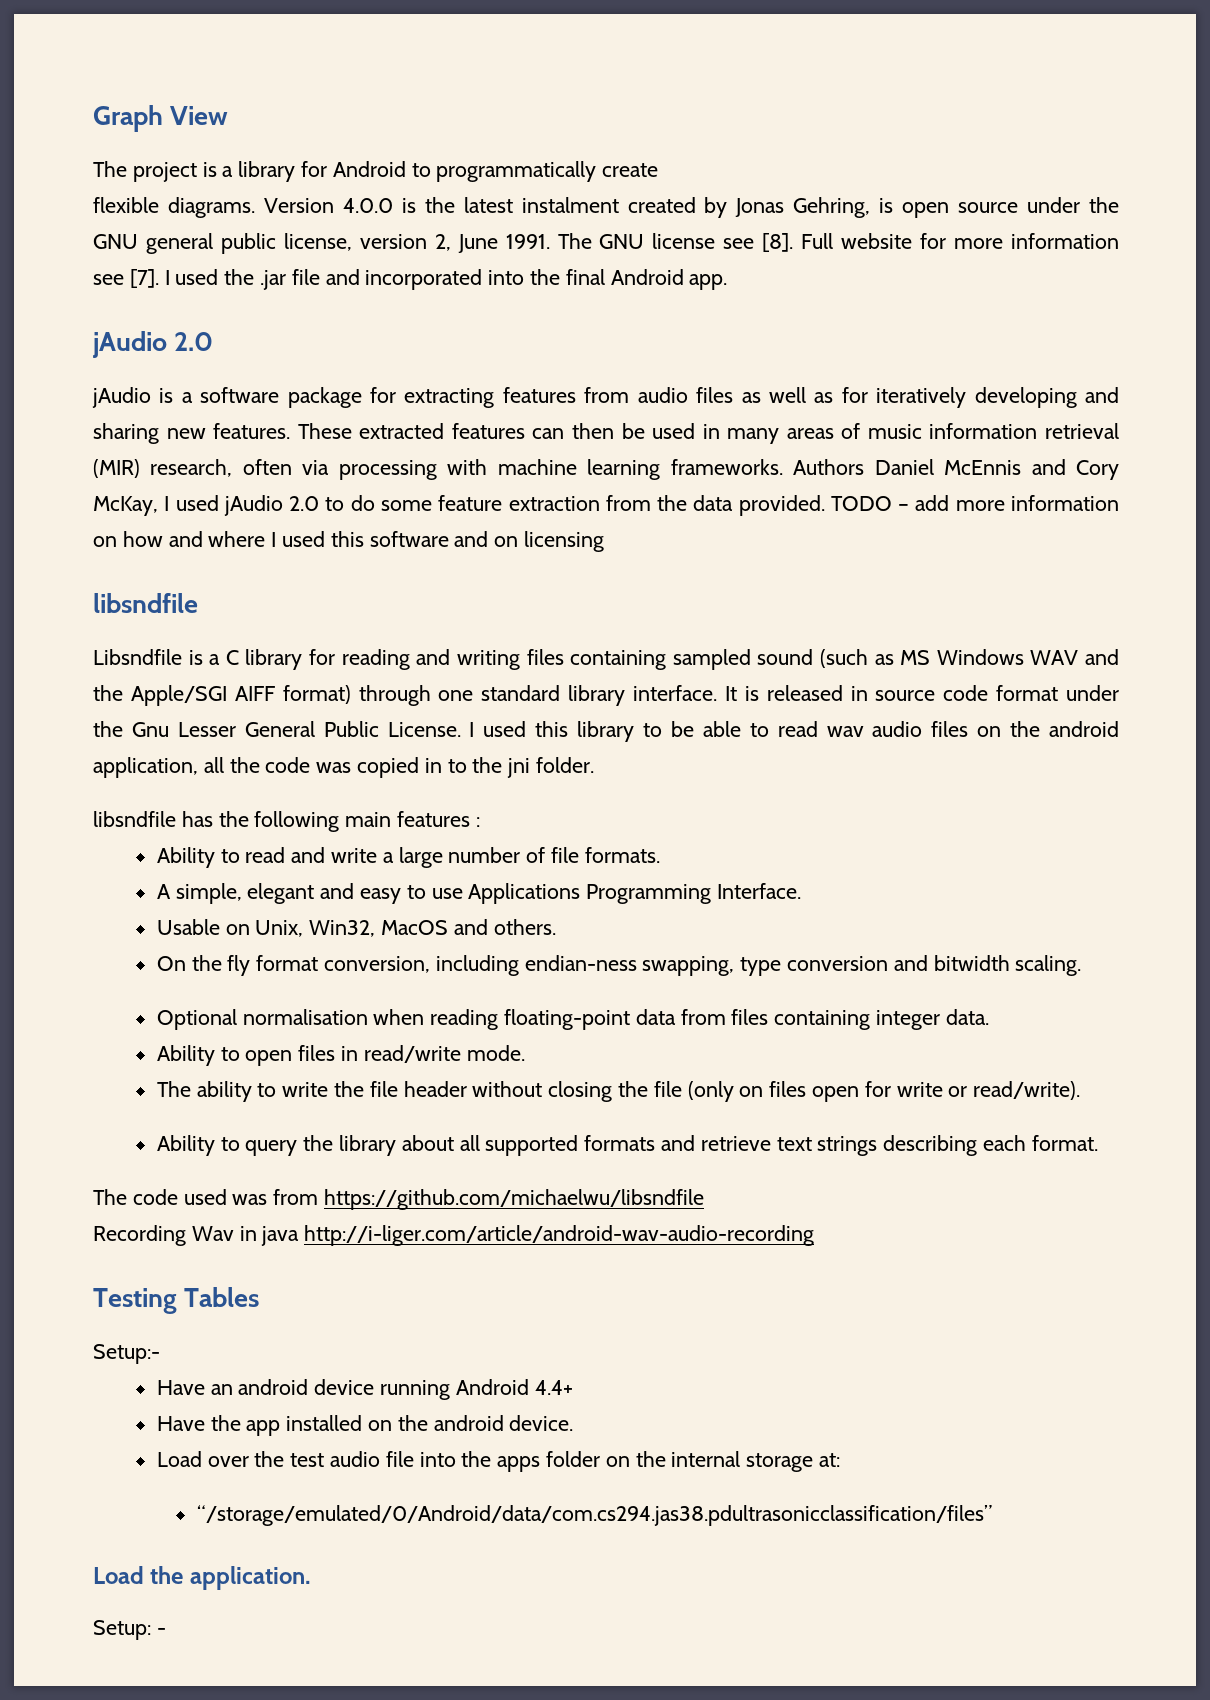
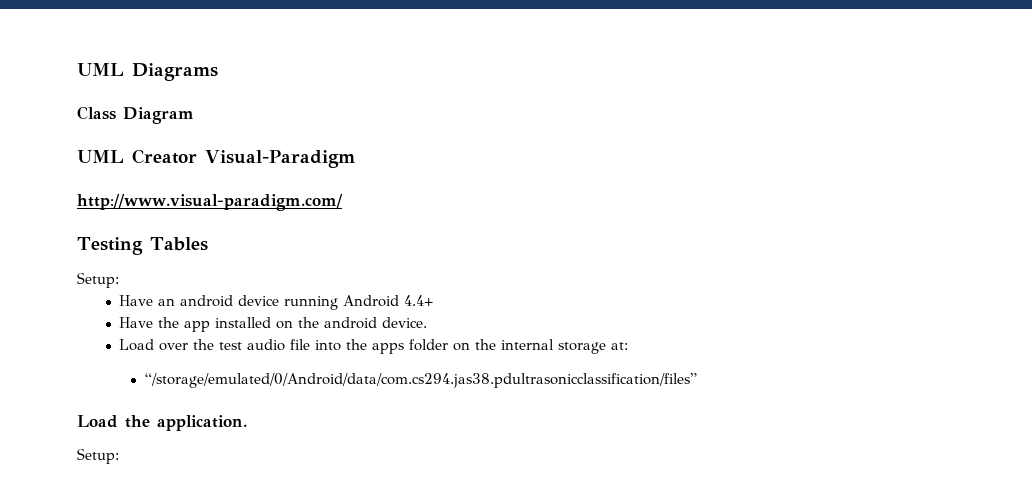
[93,105,229,132] [93,161,659,182] [93,197,1119,218] [93,233,1119,254] [93,269,728,290] [92,331,214,358] [92,387,1119,408] [93,423,1119,444] [93,459,1119,480] [93,495,1120,516] [93,531,605,552] [93,593,198,613] [93,649,1119,670] [93,685,1119,706] [93,721,1119,742] [93,757,595,778] [93,811,480,832] [156,847,660,868] [156,883,801,904] [156,919,556,937] [156,955,1082,976] [156,1009,989,1030] [156,1045,525,1066] [156,1081,1081,1102] [156,1135,1098,1156] [93,1189,705,1210] [93,1225,815,1246] Graph View // The project is a library for Android to programmatically create // flexible diagrams. Version 4.0.0 is the latest instalment created by Jonas Gehring, is open source under the GNU general public license, version 2, June 1991. The GNU license see [8]. Full website for more information see [7]. I used the .jar file and incorporated into the final Android app. // jAudio 2.0 // jAudio is a software package for extracting features from audio files as well as for iteratively developing and sharing new features. These extracted features can then be used in many areas of music information retrieval (MIR) research, often via processing with machine learning frameworks. Authors Daniel McEnnis and Cory McKay, I used jAudio 2.0 to do some feature extraction from the data provided. TODO – add more information on how and where I used this software and on licensing // libsndfile // Libsndfile is a C library for reading and writing files containing sampled sound (such as MS Windows WAV and the Apple/SGI AIFF format) through one standard library interface. It is released in source code format under the Gnu Lesser General Public License. I used this library to be able to read wav audio files on the android application, all the code was copied in to the jni folder. // libsndfile has the following main features : // Ability to read and write a large number of file formats. // A simple, elegant and easy to use Applications Programming Interface. // Usable on Unix, Win32, MacOS and others. // On the fly format conversion, including endian-ness swapping, type conversion and bitwidth scaling. // Optional normalisation when reading floating-point data from files containing integer data. // Ability to open files in read/write mode. // The ability to write the file header without closing the file (only on files open for write or read/write). // Ability to query the library about all supported formats and retrieve text strings describing each format. // The code used was from https://github.com/michaelwu/libsndfile // Recording Wav in java http://i-liger.com/article/android-wav-audio-recording -> [77,63,218,81] [77,106,194,124] [77,149,355,168] [77,194,343,211] UML Diagrams // Class Diagram // UML Creator Visual-Paradigm // http://www.visual-paradigm.com/
[93,1344,160,1364] Setup:- -> [77,272,119,288] Setup:
[156,1628,166,1635] - -> (119, 456) none

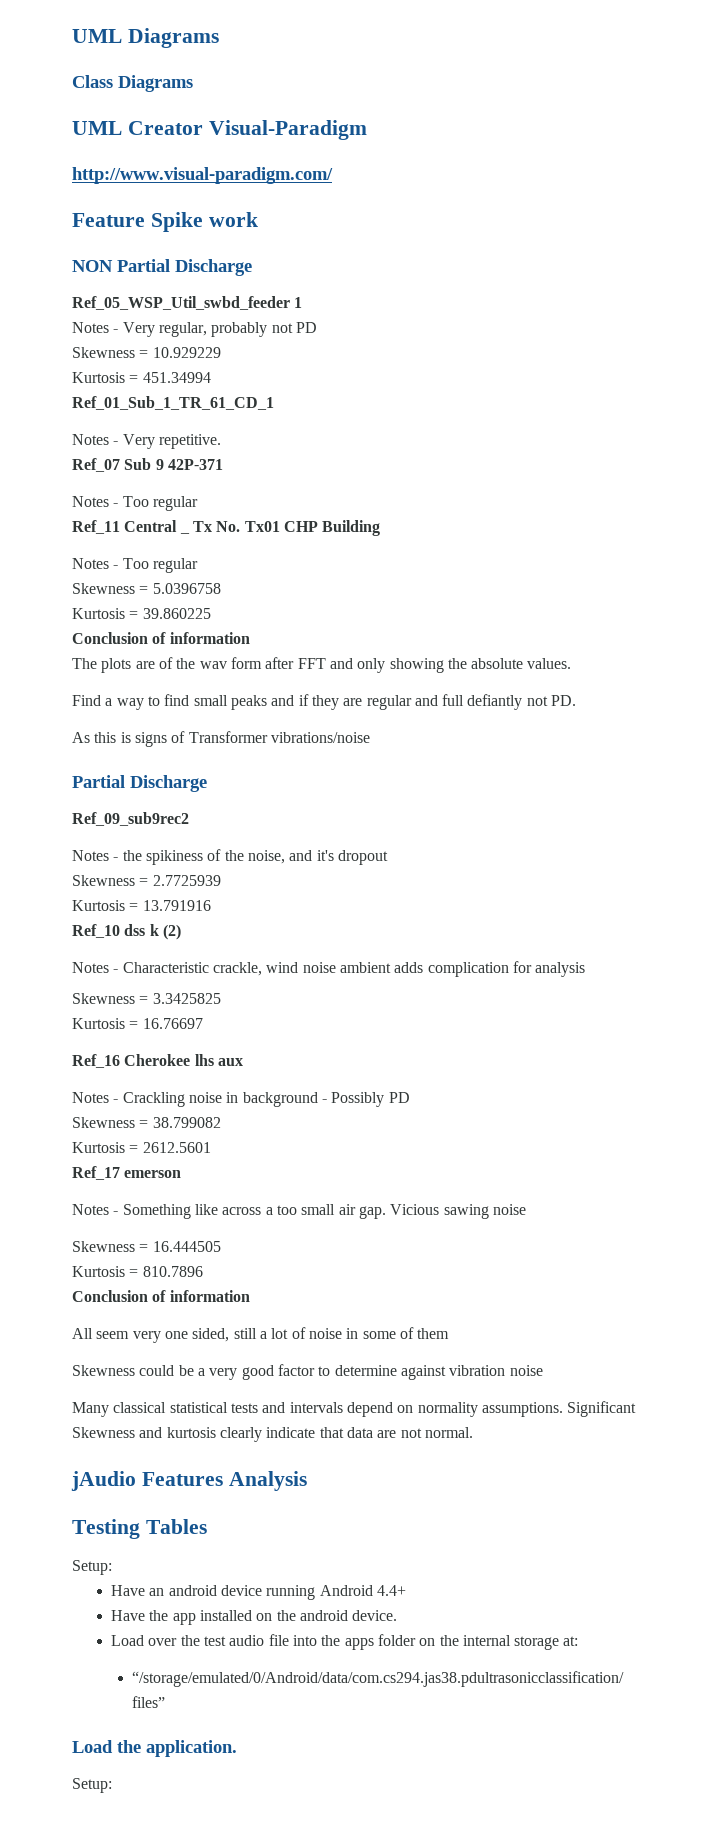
[123,107,194,124] Diagram -> [118,75,193,92] Diagrams
(343, 202) none -> [72,212,258,232] [72,259,252,276] [72,296,303,310] [72,322,317,337] [72,347,221,358] [72,372,211,383] [72,396,274,410] [72,434,221,449] [72,458,223,472] [72,496,198,511] [72,520,178,534] [179,532,190,534] [192,520,381,536] [72,558,198,573] [72,583,221,594] [72,608,211,619] [72,632,250,644] [72,657,572,673] [72,694,577,710] [72,731,370,747] [72,775,207,792] [72,812,189,826] [72,849,388,865] [72,875,221,886] [72,900,211,911] [72,924,181,940] [72,961,586,977] [72,993,221,1004] [72,1018,203,1029] [72,1054,243,1068] [72,1092,410,1107] [72,1117,221,1128] [72,1142,211,1153] [72,1166,182,1180] [72,1204,526,1219] [72,1241,221,1252] [72,1266,203,1277] [72,1290,250,1302] [72,1327,450,1343] [72,1364,543,1380] [72,1401,637,1417] [72,1427,473,1442] [71,1471,307,1491] // Feature Spike work // NON Partial Discharge // Ref_05_WSP_Util_swbd_feeder 1 // Notes - Very regular, probably not PD // Skewness = 10.929229 // Kurtosis = 451.34994 // Ref_01_Sub_1_TR_61_CD_1 // Notes - Very repetitive. // Ref_07 Sub 9 42P-371 // Notes - Too regular // Ref_11 Central _ Tx No. Tx01 CHP Building // Notes - Too regular // Skewness = 5.0396758 // Kurtosis = 39.860225 // Conclusion of information // The plots are of the wav form after FFT and only showing the absolute values. // Find a way to find small peaks and if they are regular and full defiantly not PD. // As this is signs of Transformer vibrations/noise // Partial Discharge // Ref_09_sub9rec2 // Notes - the spikiness of the noise, and it's dropout // Skewness = 2.7725939 // Kurtosis = 13.791916 // Ref_10 dss k (2) // Notes - Characteristic crackle, wind noise ambient adds complication for analysis // Skewness = 3.3425825 // Kurtosis = 16.76697 // Ref_16 Cherokee lhs aux // Notes - Crackling noise in background - Possibly PD // Skewness = 38.799082 // Kurtosis = 2612.5601 // Ref_17 emerson // Notes - Something like across a too small air gap. Vicious sawing noise // Skewness = 16.444505 // Kurtosis = 810.7896 // Conclusion of information // All seem very one sided, still a lot of noise in some of them // Skewness could be a very good factor to determine against vibration noise // Many classical statistical tests and intervals depend on normality assumptions. Significant Skewness and kurtosis clearly indicate that data are not normal. // jAudio Features Analysis

